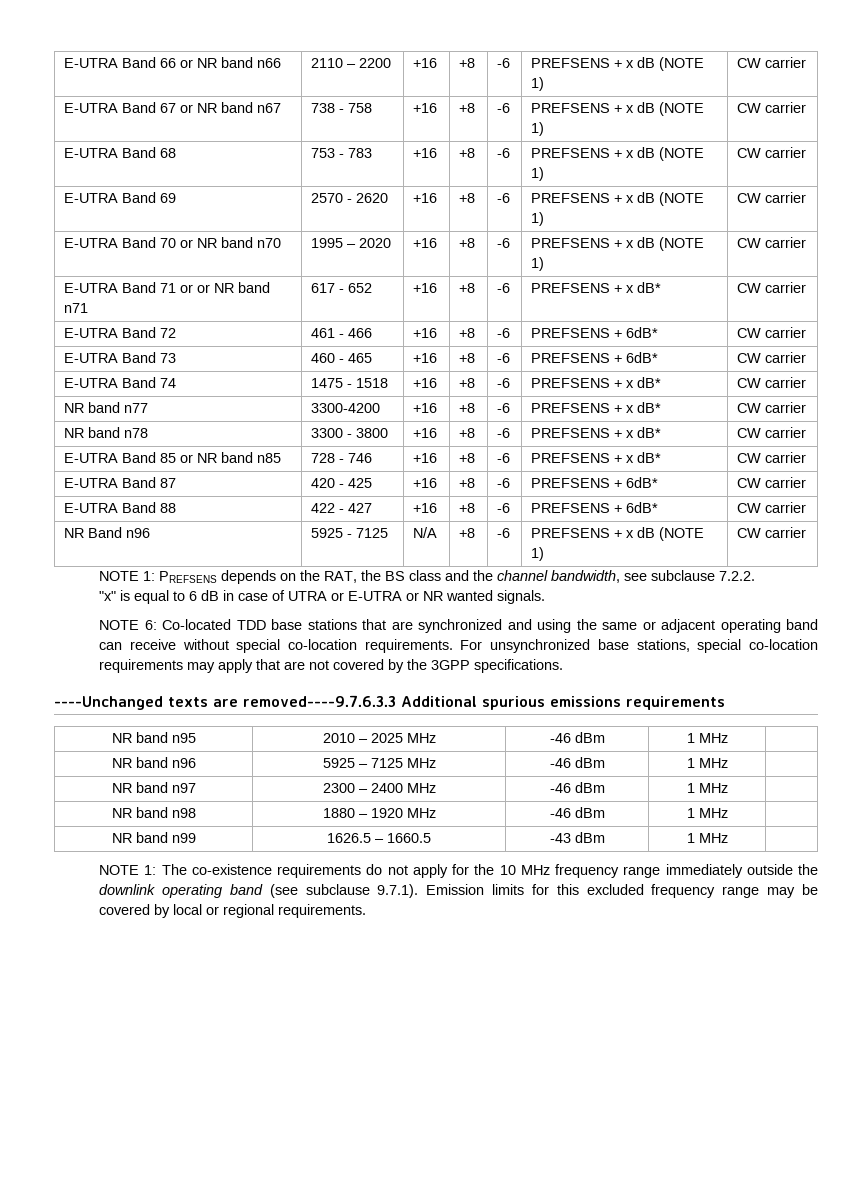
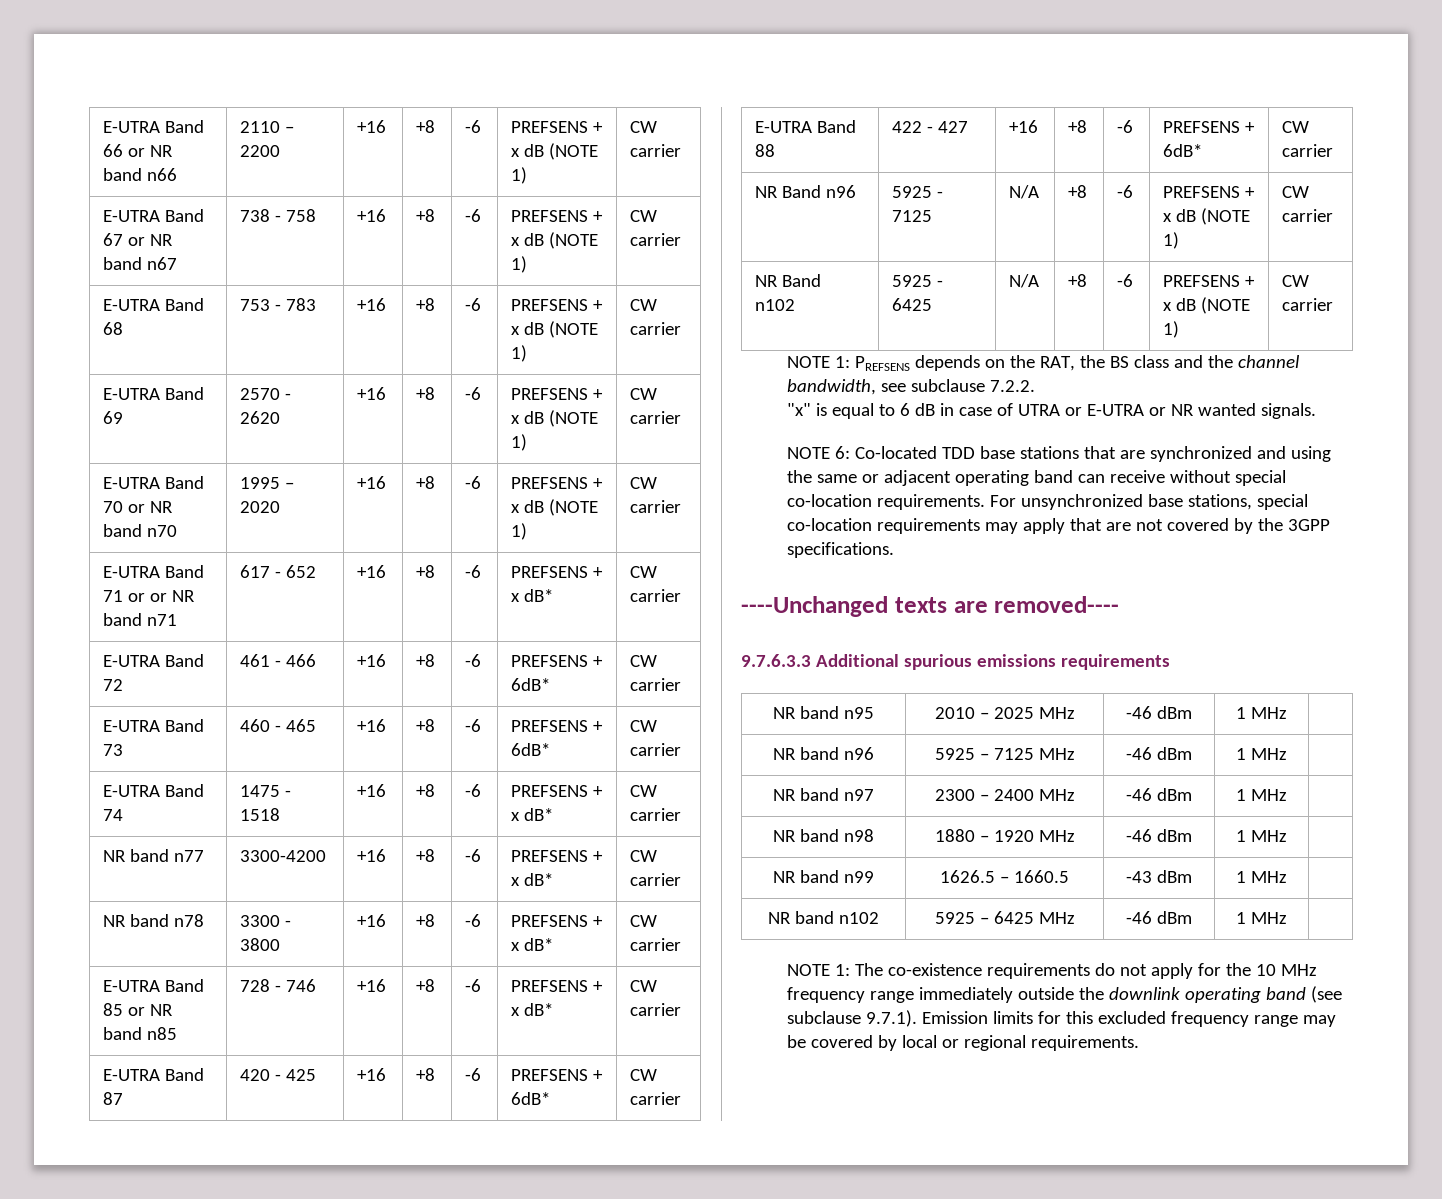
(807, 532) none -> [755,274,822,287] [755,299,796,311] [892,275,944,287] [892,298,933,311] [1009,274,1040,288] [1068,274,1088,287] [1117,274,1134,287] [1163,275,1256,287] [1163,297,1251,314] [1163,321,1180,338] [1282,275,1310,287] [1282,298,1334,311] // NR Band n102 | 5925 - 6425 | N/A | +8 | -6 | PREFSENS + x dB (NOTE 1) | CW carrier
[243,695,396,707] removed----9.7.6.3.3 -> [994,596,1120,613] [741,654,811,667] removed---- // 9.7.6.3.3
(728, 838) none -> [768,911,879,924] [934,911,1075,924] [1126,911,1192,924] [1236,912,1287,924] // NR band n102 | 5925 – 6425 MHz | -46 dBm | 1 MHz |

